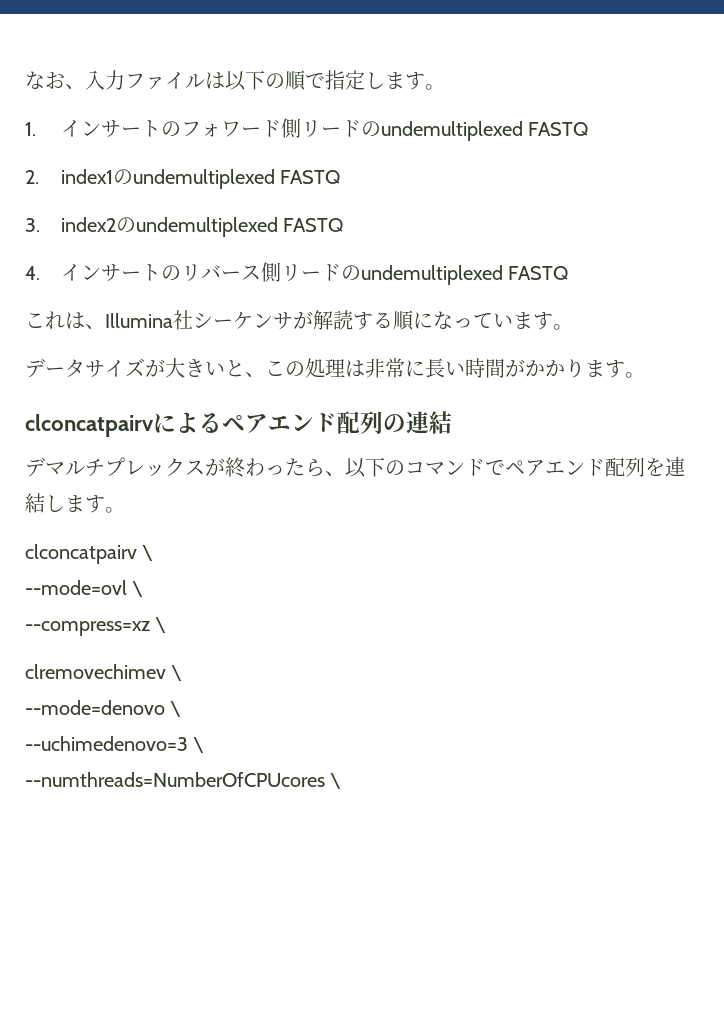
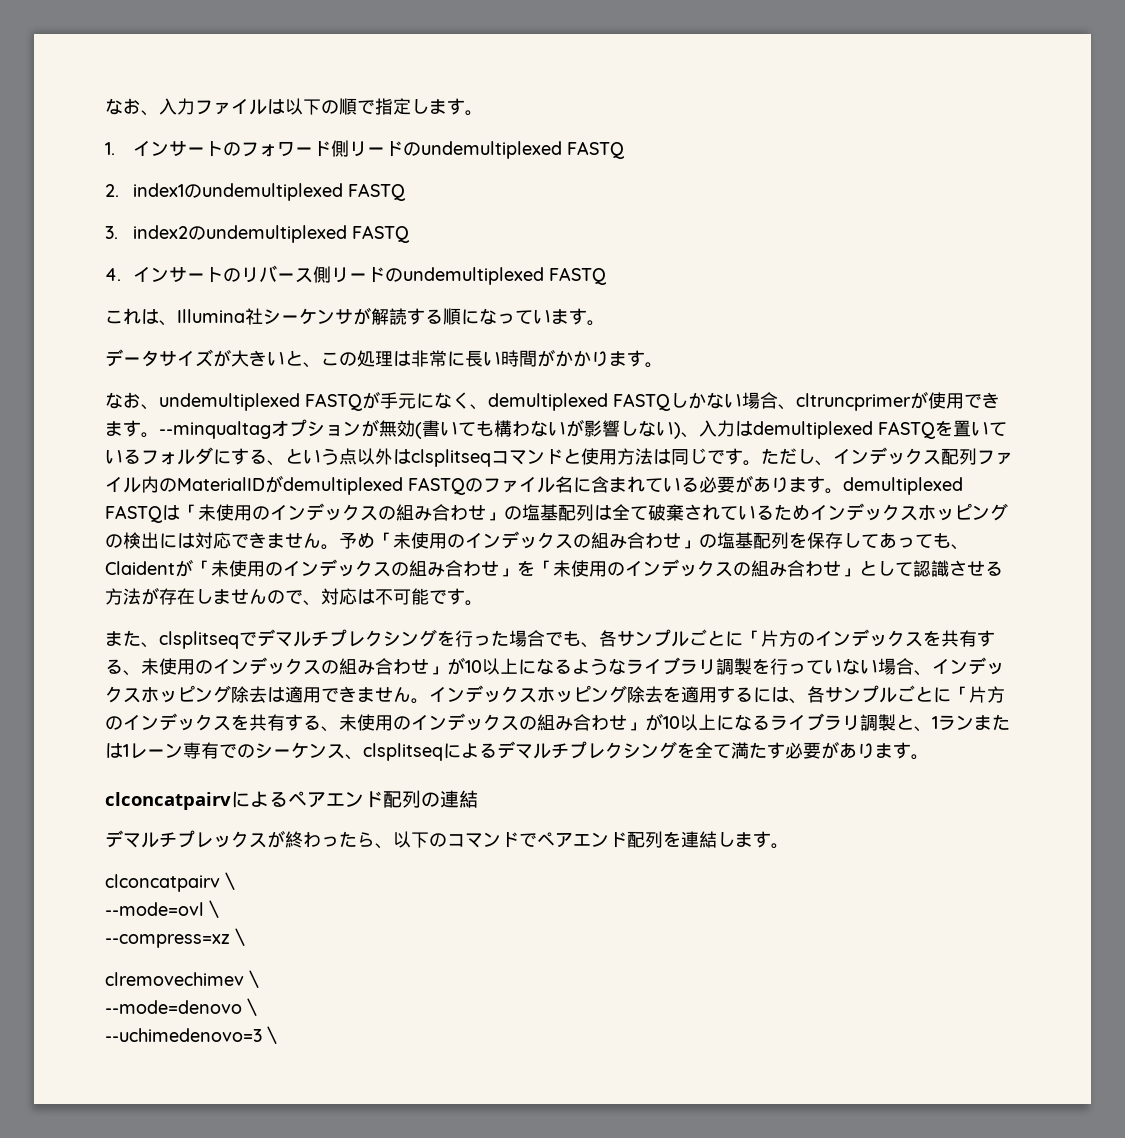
(645, 375) none -> [105,391,1000,411] [105,419,1007,439] [105,447,1013,467] [105,475,963,495] [105,503,1008,523] [105,531,969,550] [105,559,1003,577] [105,587,483,606] [105,629,995,649] [105,657,1004,676] [105,685,1005,704] [105,713,1010,732] [105,741,929,761] // なお、undemultiplexed FASTQが手元になく、demultiplexed FASTQしかない場合、cltruncprimerが使用できます。--minqualtagオプションが無効(書いても構わないが影響しない)、入力はdemultiplexed FASTQを置いているフォルダにする、という点以外はclsplitseqコマンドと使用方法は同じです。ただし、インデックス配列ファイル内のMaterialIDがdemultiplexed FASTQのファイル名に含まれている必要があります。demultiplexed FASTQは「未使用のインデックスの組み合わせ」の塩基配列は全て破棄されているためインデックスホッピングの検出には対応できません。予め「未使用のインデックスの組み合わせ」の塩基配列を保存してあっても、Claidentが「未使用のインデックスの組み合わせ」を「未使用のインデックスの組み合わせ」として認識させる方法が存在しませんので、対応は不可能です。 // また、clsplitseqでデマルチプレクシングを行った場合でも、各サンプルごとに「片方のインデックスを共有する、未使用のインデックスの組み合わせ」が10以上になるようなライブラリ調製を行っていない場合、インデックスホッピング除去は適用できません。インデックスホッピング除去を適用するには、各サンプルごとに「片方のインデックスを共有する、未使用のインデックスの組み合わせ」が10以上になるライブラリ調製と、1ランまたは1レーン専有でのシーケンス、clsplitseqによるデマルチプレクシングを全て満たす必要があります。
[25,772,342,789] // --numthreads=NumberOfCPUcores \ -> (277, 1035) none

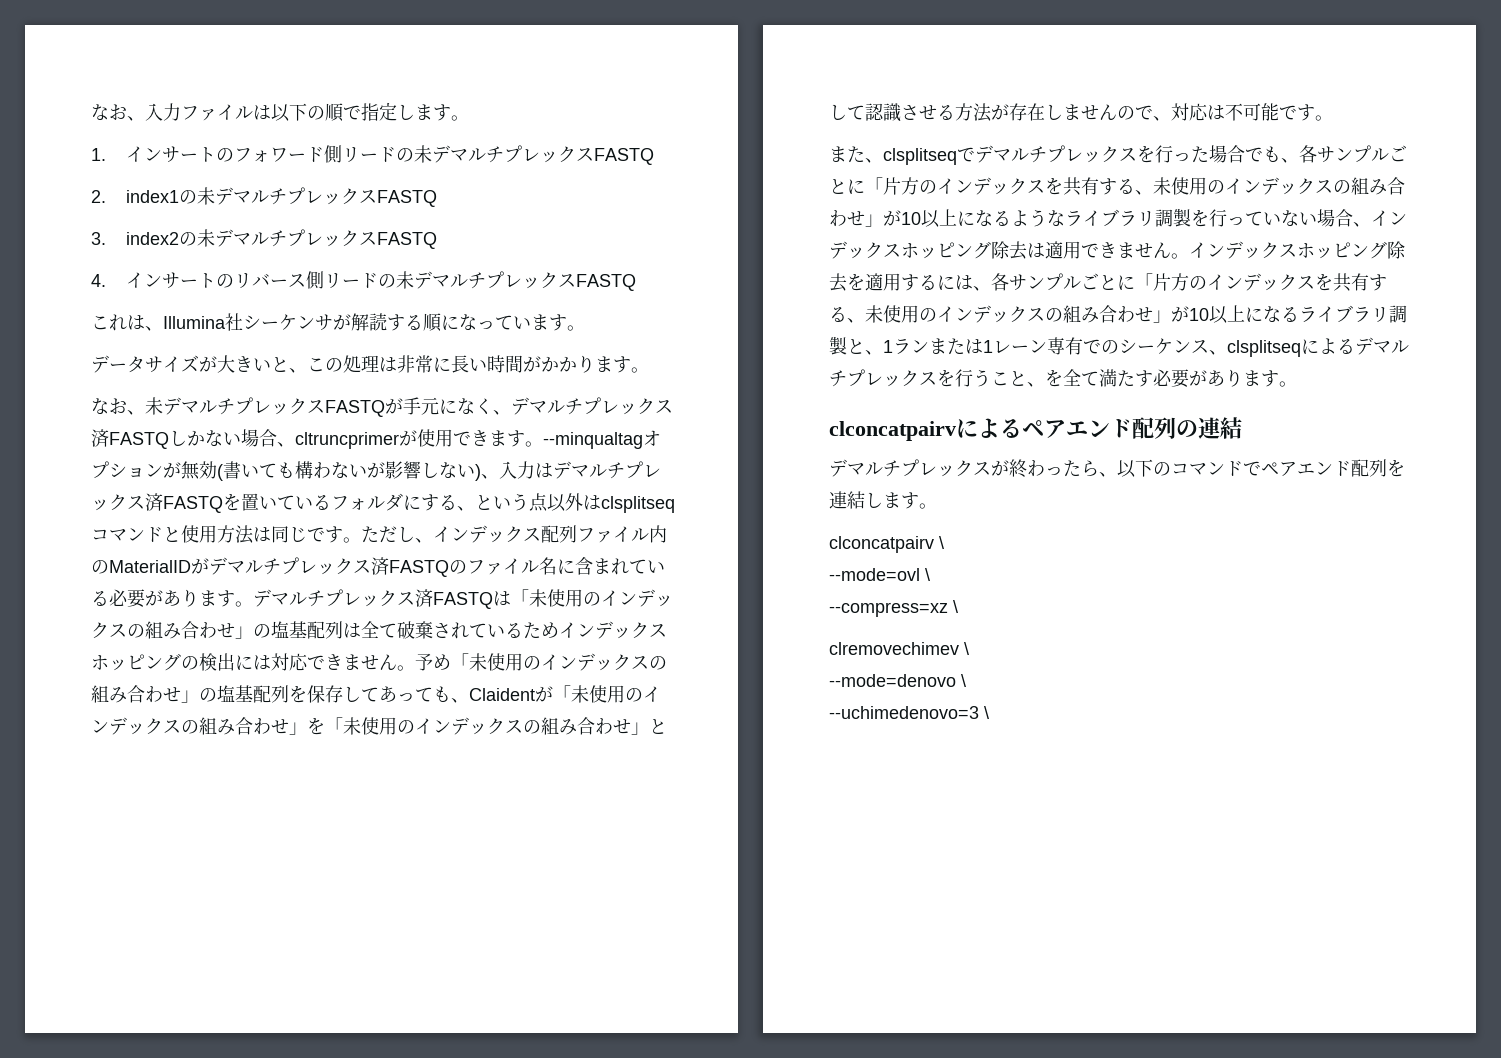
[421,141,563,159] undemultiplexed -> [413,145,594,163] 未デマルチプレックス
[202,183,344,201] undemultiplexed -> [196,187,377,205] 未デマルチプレックス
[206,225,348,243] undemultiplexed -> [196,229,377,247] 未デマルチプレックス
[403,267,545,285] undemultiplexed -> [395,271,576,289] 未デマルチプレックス
[159,393,300,411] undemultiplexed -> [145,397,325,415] 未デマルチプレックス
[488,393,608,411] demultiplexed -> [511,397,673,415] [91,429,109,447] デマルチプレックス済
[753,421,873,439] demultiplexed -> [553,461,661,479] [91,493,163,511] デマルチプレックス済
[283,477,403,495] demultiplexed -> [209,557,389,575] デマルチプレックス済
[843,477,963,495] demultiplexed -> [253,589,433,607] デマルチプレックス済
[365,629,437,647] クシング -> [1083,146,1137,163] ックス
[605,741,677,759] クシング -> [883,369,1045,387] ックスを行うこと、

